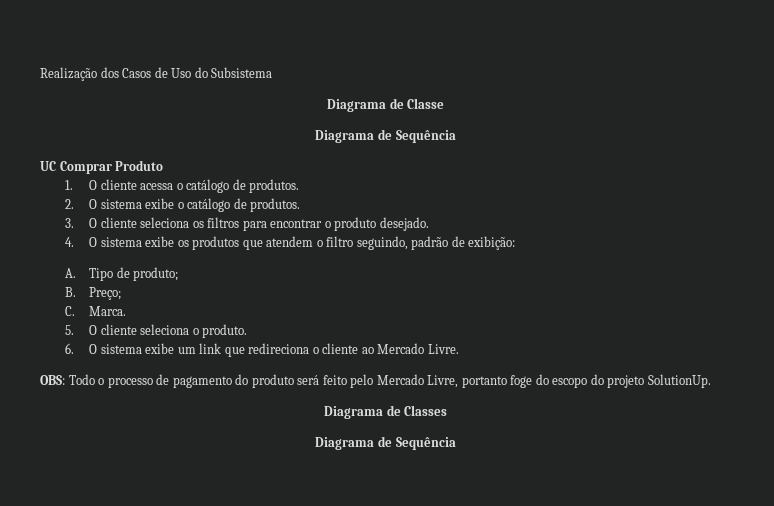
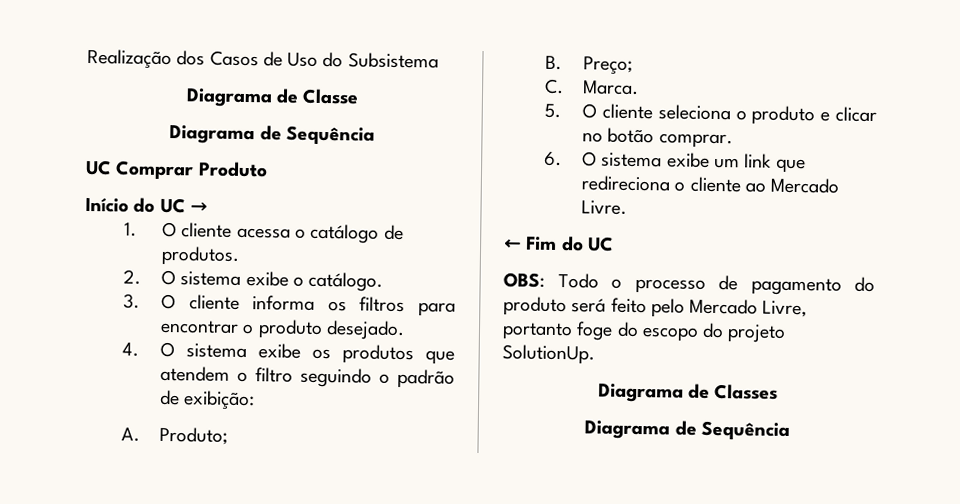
(164, 165) none -> [85,196,208,214] // Início do UC →
[187,198,301,212] catálogo de produtos. -> [308,271,384,292] catálogo.
[140,217,190,228] seleciona -> [252,295,316,311] informa
[356,236,408,250] seguindo, -> [300,367,391,388] seguindo o
[89,267,179,281] Tipo de produto; -> [159,426,229,445] Produto;
[202,324,248,338] produto. -> [751,105,877,126] [582,127,733,149] produto e clicar no botão comprar.
(459, 349) none -> [504,236,614,252] // ← Fim do UC

